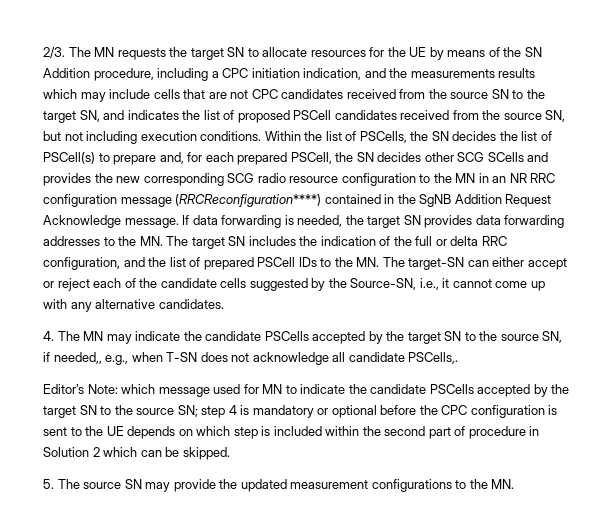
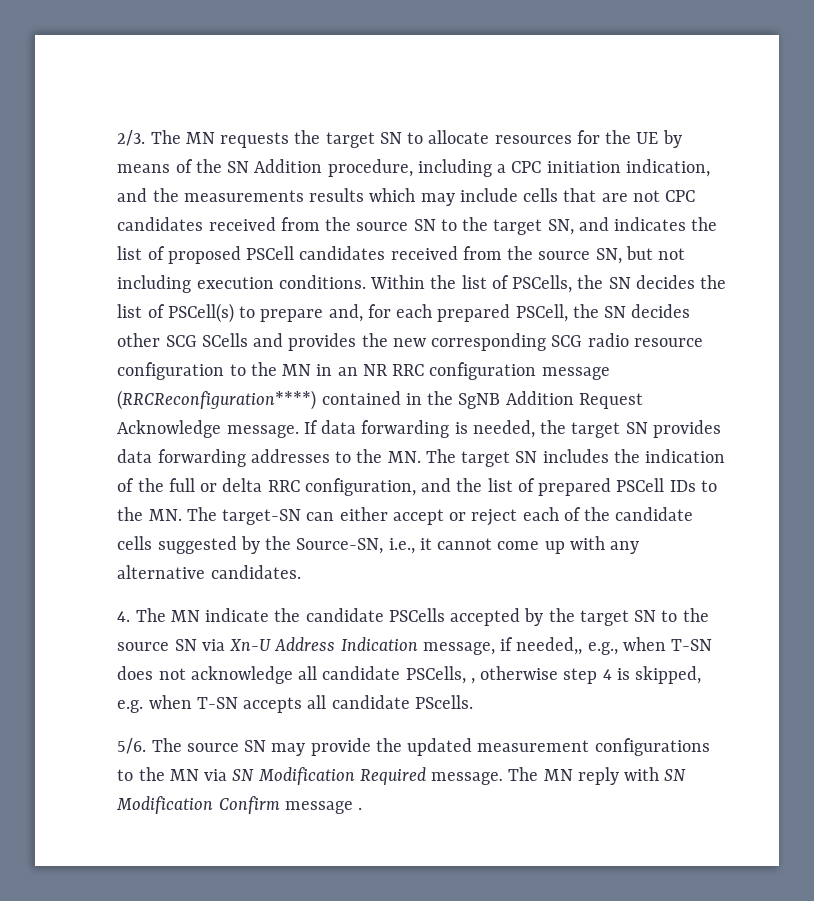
[106,334,132,344] may -> (200, 616) none
[542,331,563,343] SN, -> [174,637,495,655] SN via Xn-U Address Indication message,
[408,352,459,364] [43,384,570,397] [43,405,558,418] [43,426,540,439] [43,447,230,460] [43,479,55,489] PSCells,. // Editor’s Note: which message used for MN to indicate the candidate PSCells accepted by the target SN to the source SN; step 4 is mandatory or optional before the CPC configuration is sent to the UE depends on which step is included within the second part of procedure in Solution 2 which can be skipped. // 5. -> [405,666,702,684] [117,695,473,713] [117,738,147,754] PSCells, , otherwise step 4 is skipped, e.g. when T-SN accepts all candidate PScells. // 5/6.
[491,479,515,489] MN. -> [169,767,687,785] [116,796,363,814] MN via SN Modification Required message. The MN reply with SN Modification Confirm message .

